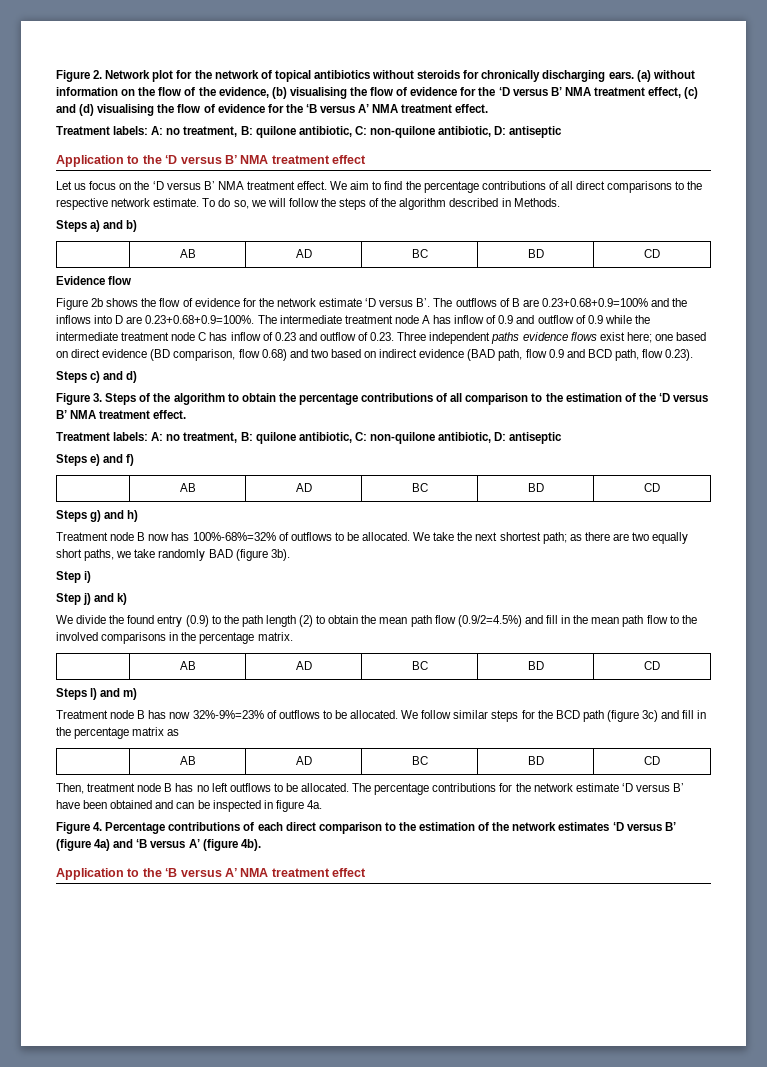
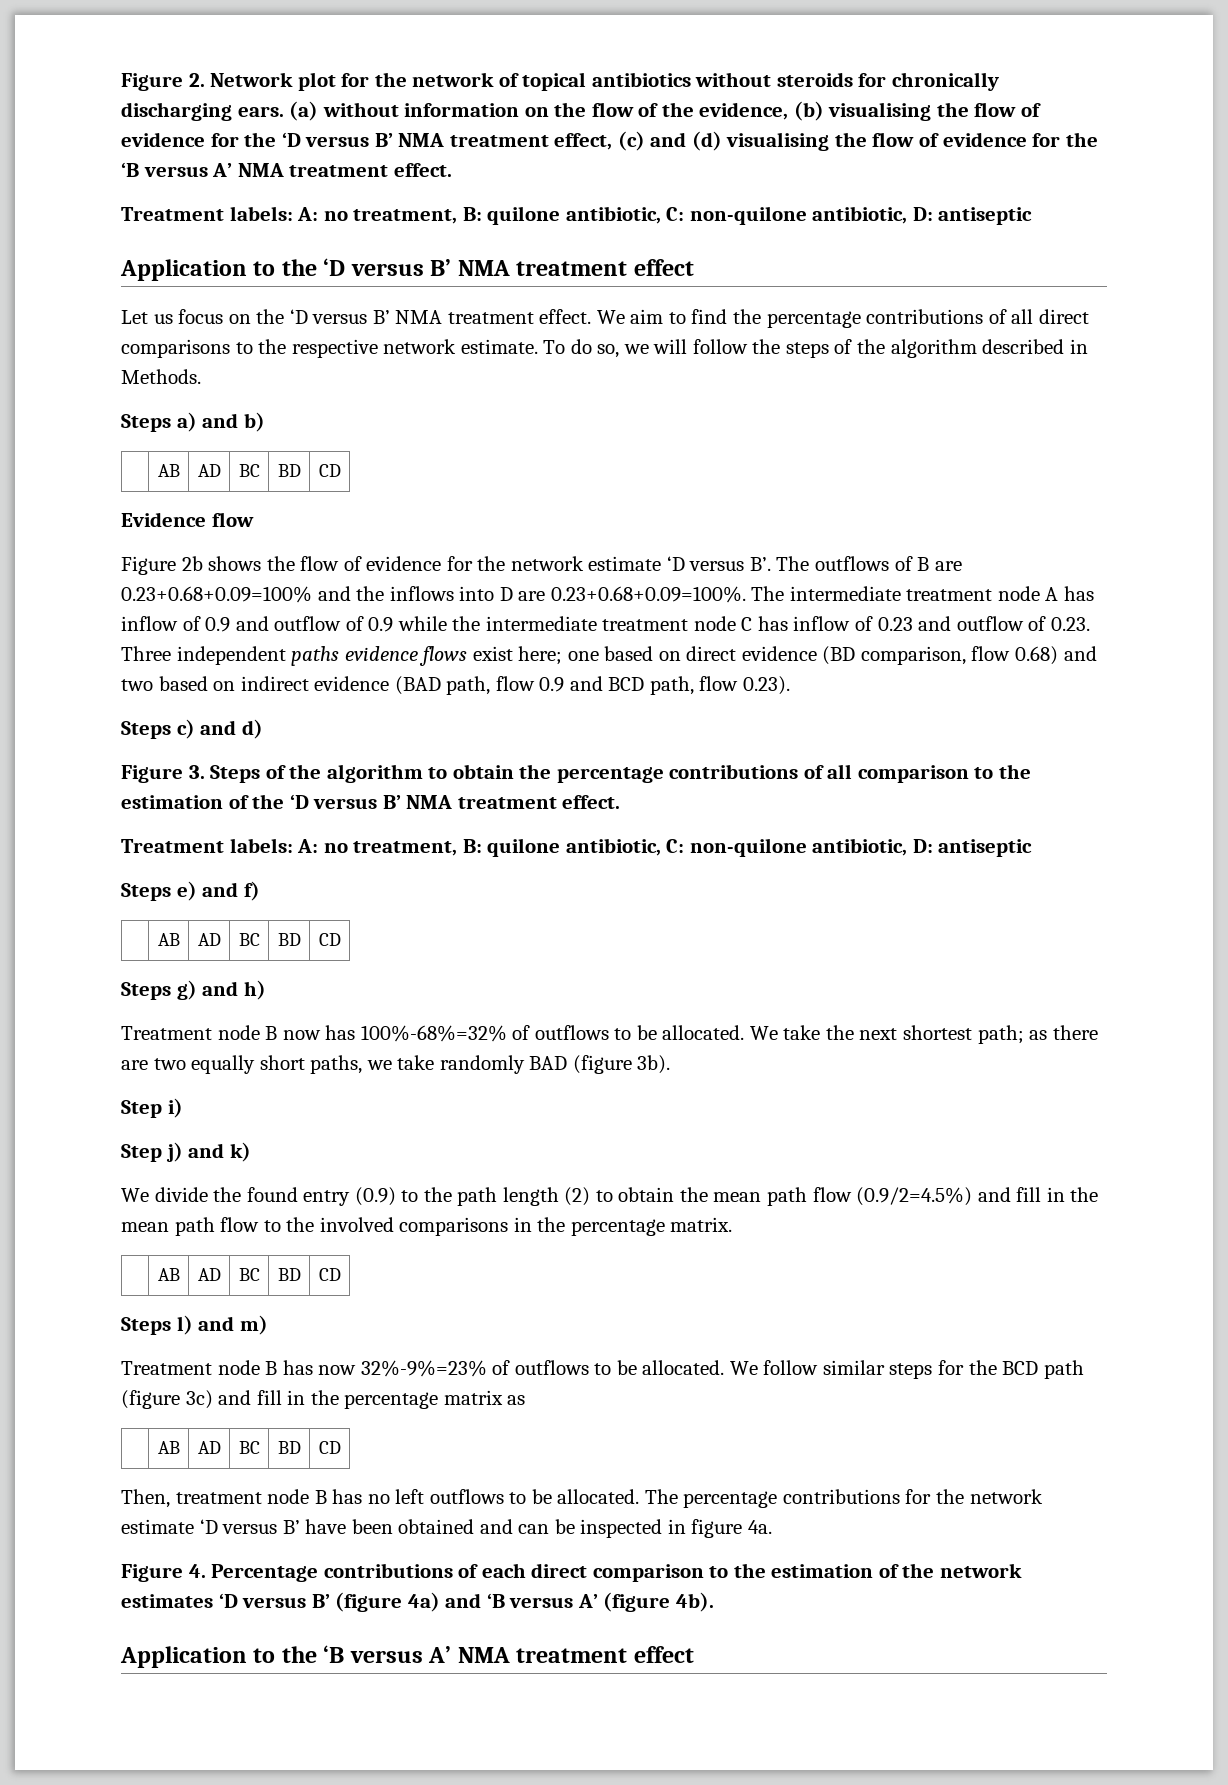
[541,298,648,307] 0.23+0.68+0.9=100% -> [121,586,312,603] 0.23+0.68+0.09=100%
[145,315,255,324] 0.23+0.68+0.9=100%. -> [550,586,746,603] 0.23+0.68+0.09=100%.

